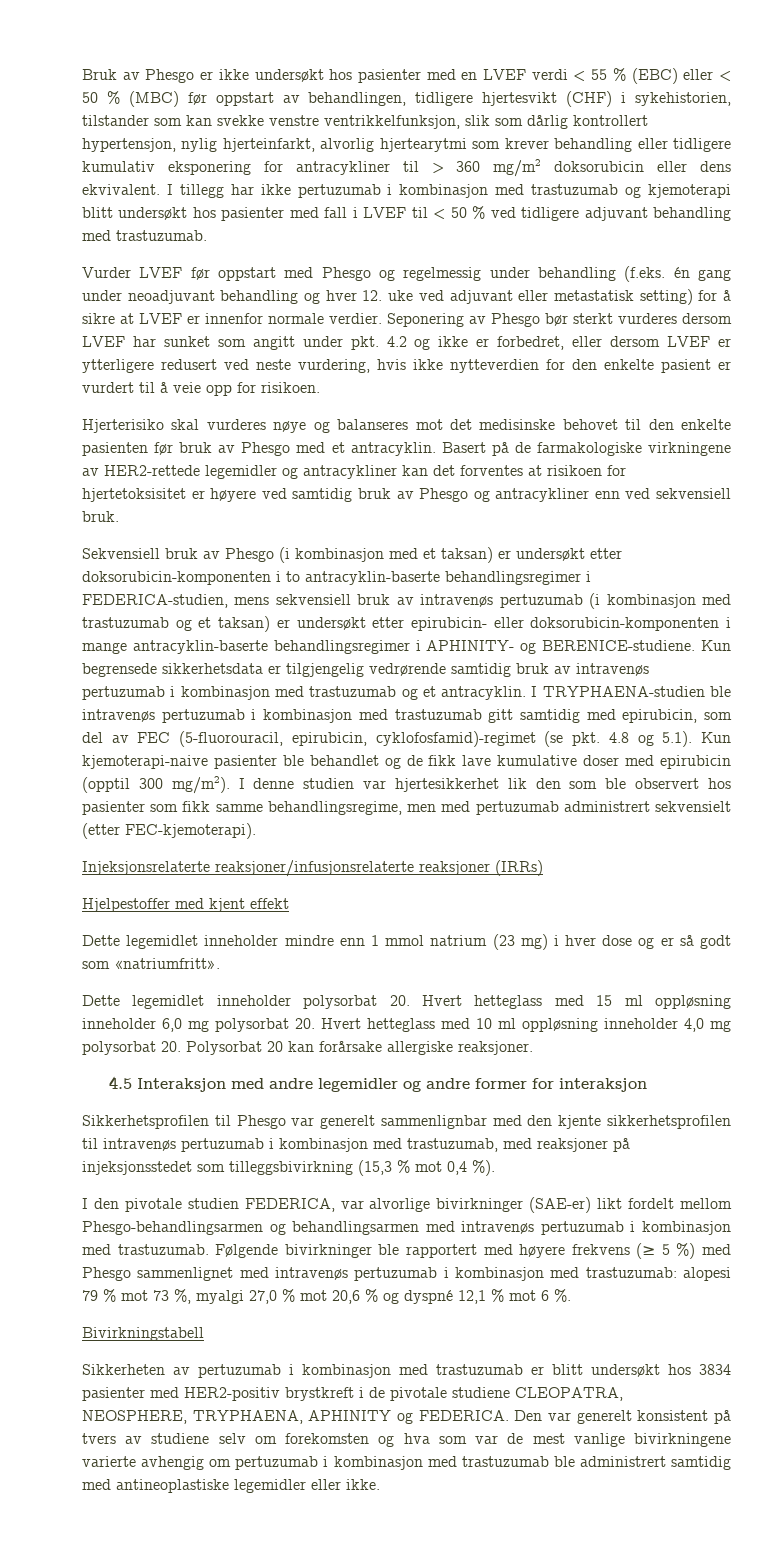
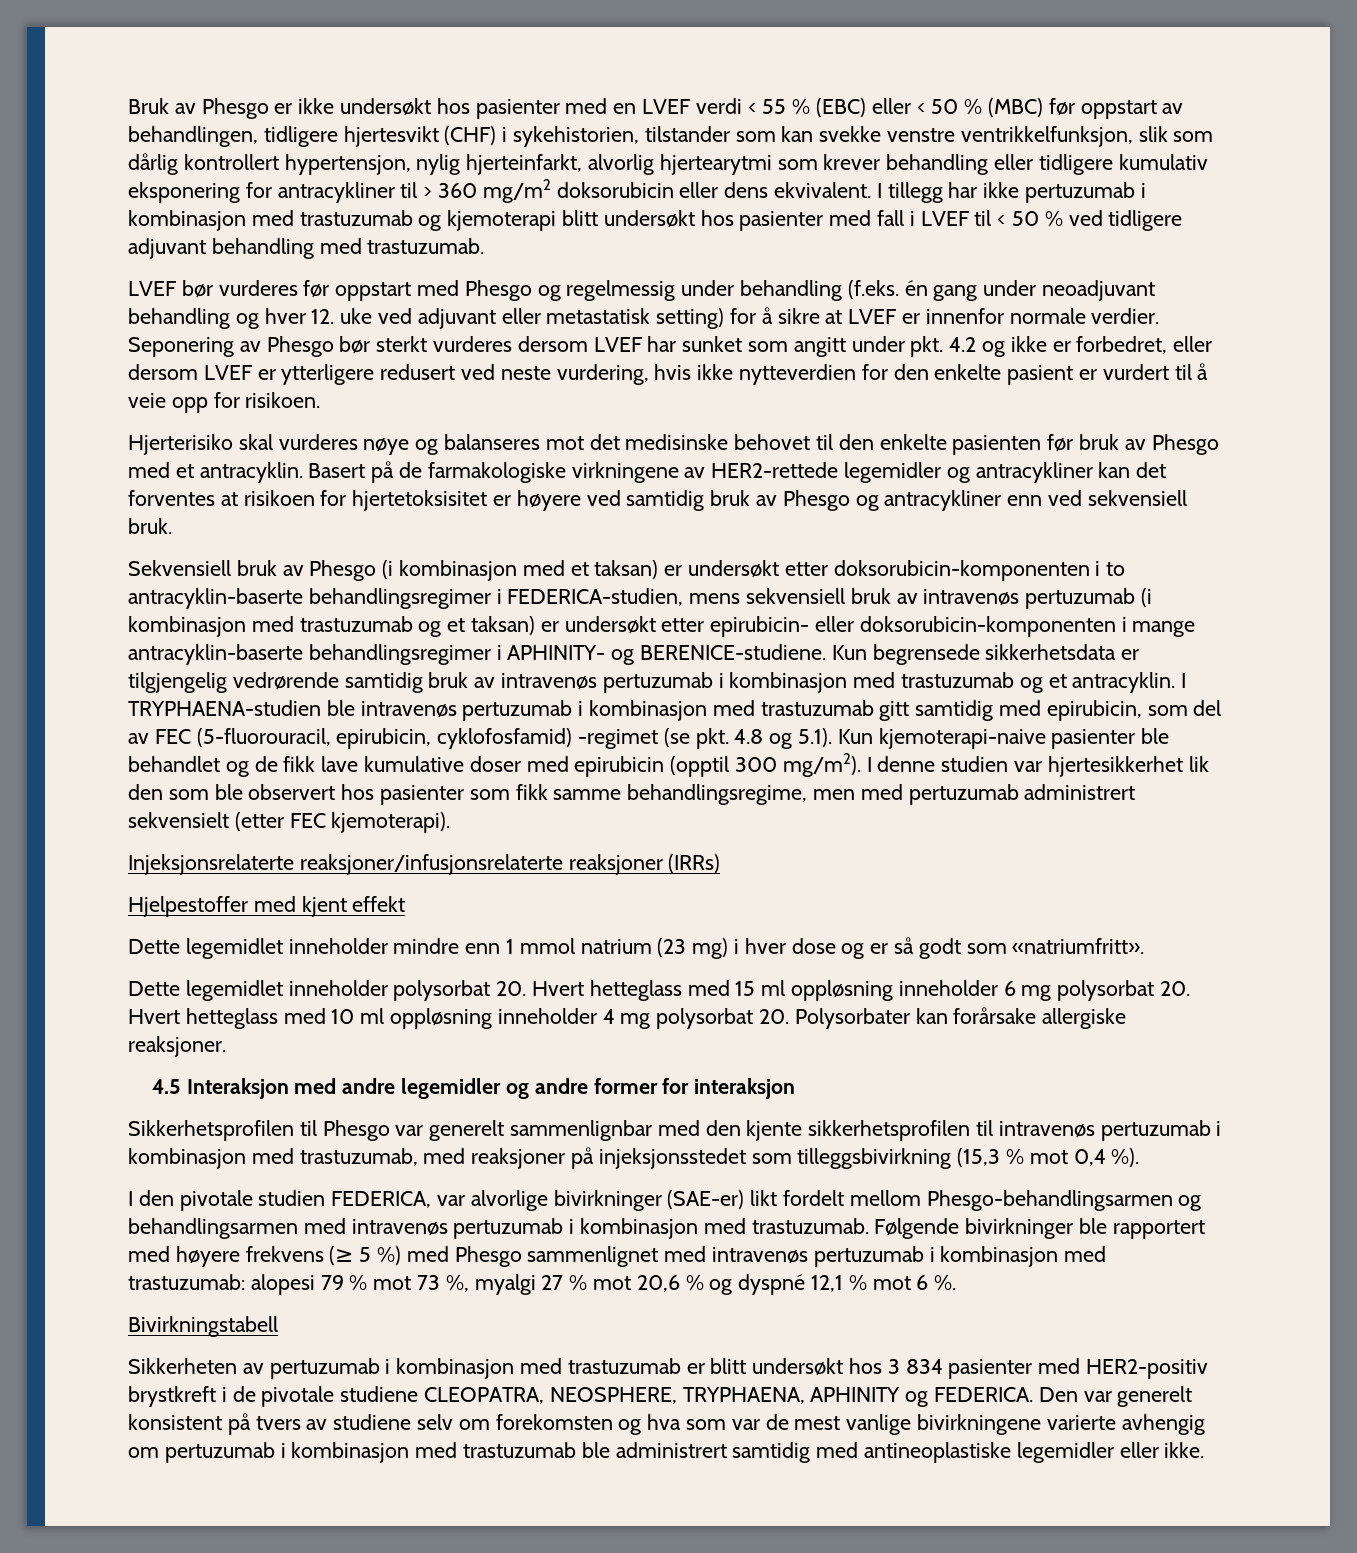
[82,267,183,278] Vurder LVEF -> [128,280,298,297] LVEF bør vurderes
[375,731,536,747] cyklofosfamid)-regimet -> [437,728,659,749] cyklofosfamid) -regimet
[125,823,256,839] FEC-kjemoterapi). -> [289,812,451,833] FEC kjemoterapi).
[162,1018,182,1032] 6,0 -> [1003,981,1016,996] 6
[684,1018,731,1032] [82,1041,283,1055] 4,0 mg polysorbat 20. Polysorbat 20 -> [602,1008,910,1029] 4 mg polysorbat 20. Polysorbater
[249,1290,277,1304] 27,0 -> [541,1275,564,1290] 27
[699,1364,731,1375] 3834 -> [887,1359,943,1374] 3 834

